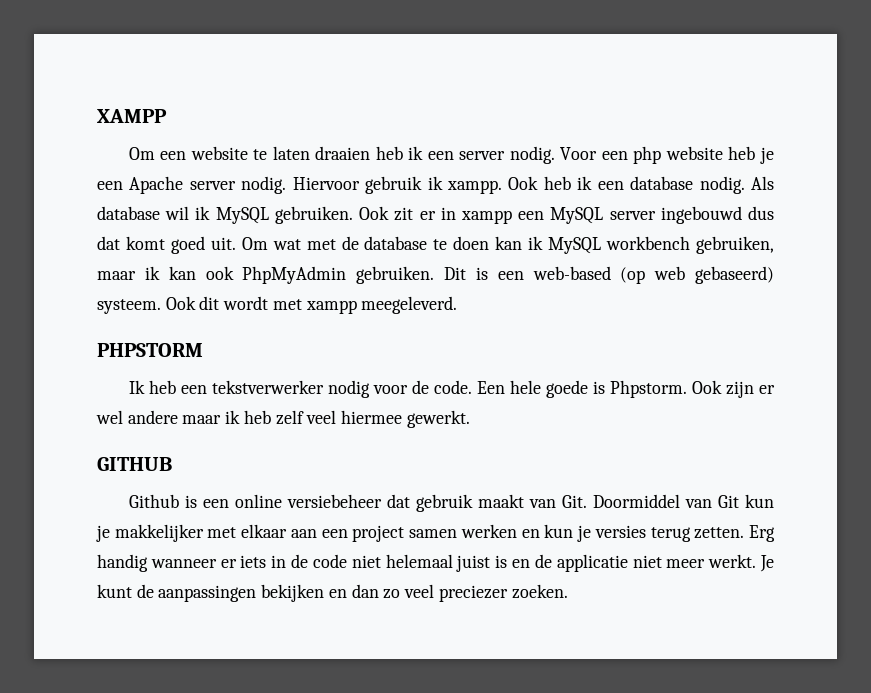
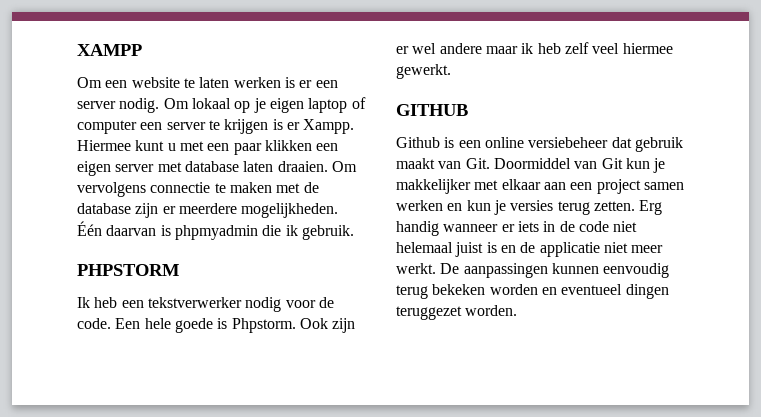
[315,146,774,164] [97,176,775,194] [97,206,774,224] [97,236,774,254] [97,266,775,284] [97,296,458,314] draaien heb ik een server nodig. Voor een php website heb je een Apache server nodig. Hiervoor gebruik ik xampp. Ook heb ik een database nodig. Als database wil ik MySQL gebruiken. Ook zit er in xampp een MySQL server ingebouwd dus dat komt goed uit. Om wat met de database te doen kan ik MySQL workbench gebruiken, maar ik kan ook PhpMyAdmin gebruiken. Dit is een web-based (op web gebaseerd) systeem. Ook dit wordt met xampp meegeleverd. -> [233,77,338,88] [77,97,366,113] [77,119,355,134] [77,140,339,155] [77,161,357,176] [77,182,319,197] [77,203,339,218] [77,221,354,240] werken is er een server nodig. Om lokaal op je eigen laptop of computer een server te krijgen is er Xampp. Hiermee kunt u met een paar klikken een eigen server met database laten draaien. Om vervolgens connectie te maken met de database zijn er meerdere mogelijkheden. Één daarvan is phpmyadmin die ik gebruik.
[760,555,774,572] [97,584,568,602] Je kunt de aanpassingen bekijken en dan zo veel preciezer zoeken. -> [440,263,670,278] [396,284,669,299] [396,305,518,320] De aanpassingen kunnen eenvoudig terug bekeken worden en eventueel dingen teruggezet worden.

